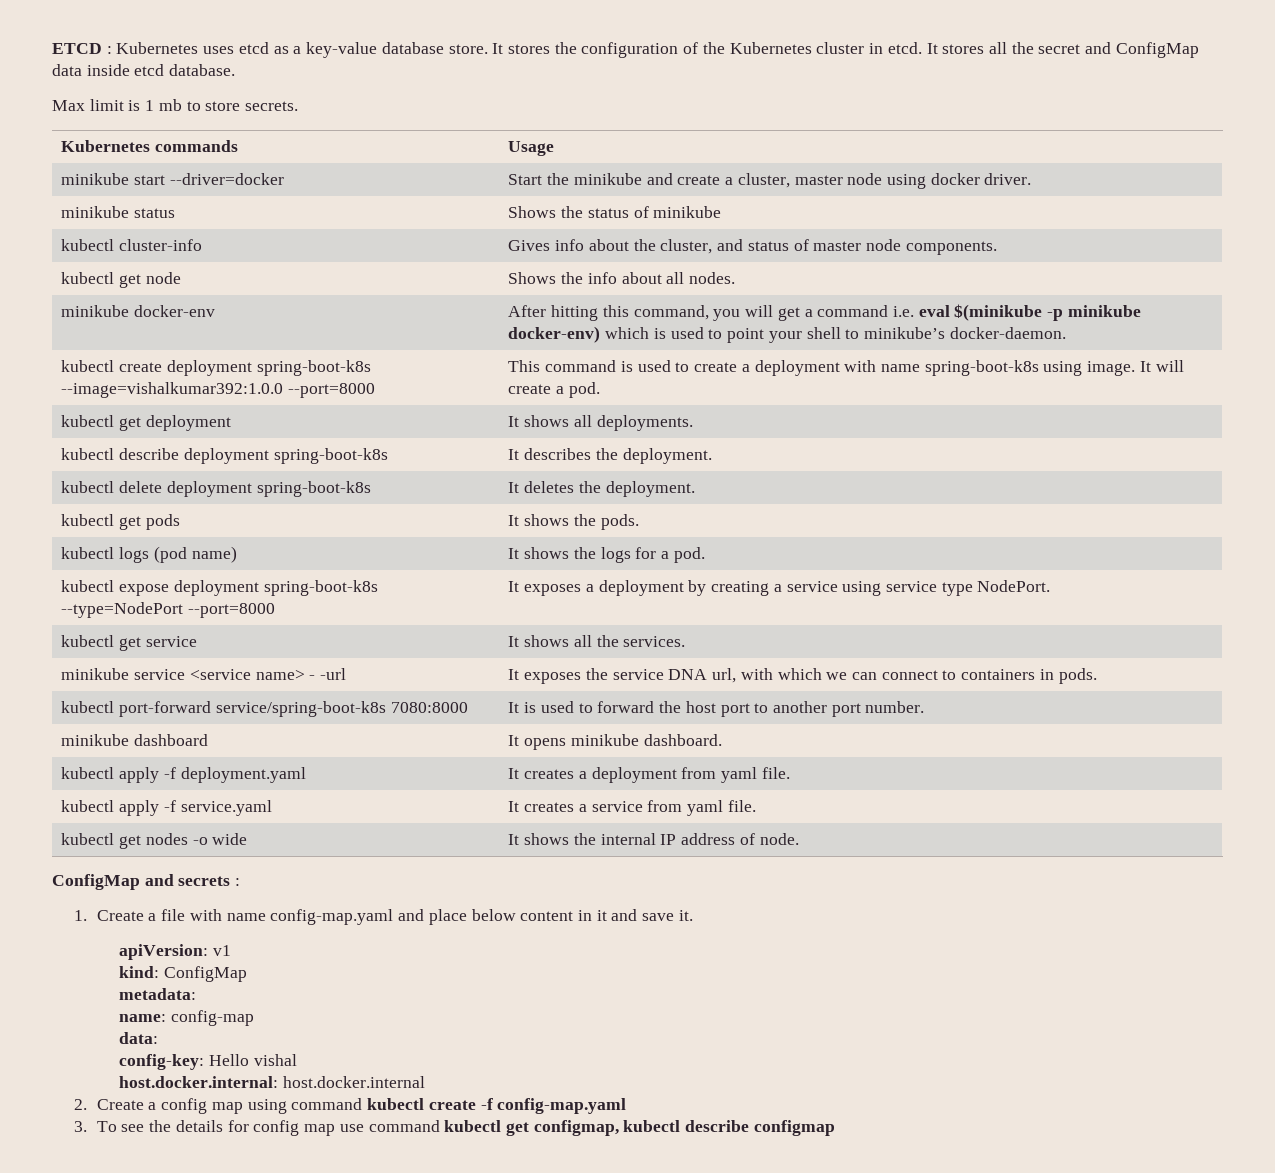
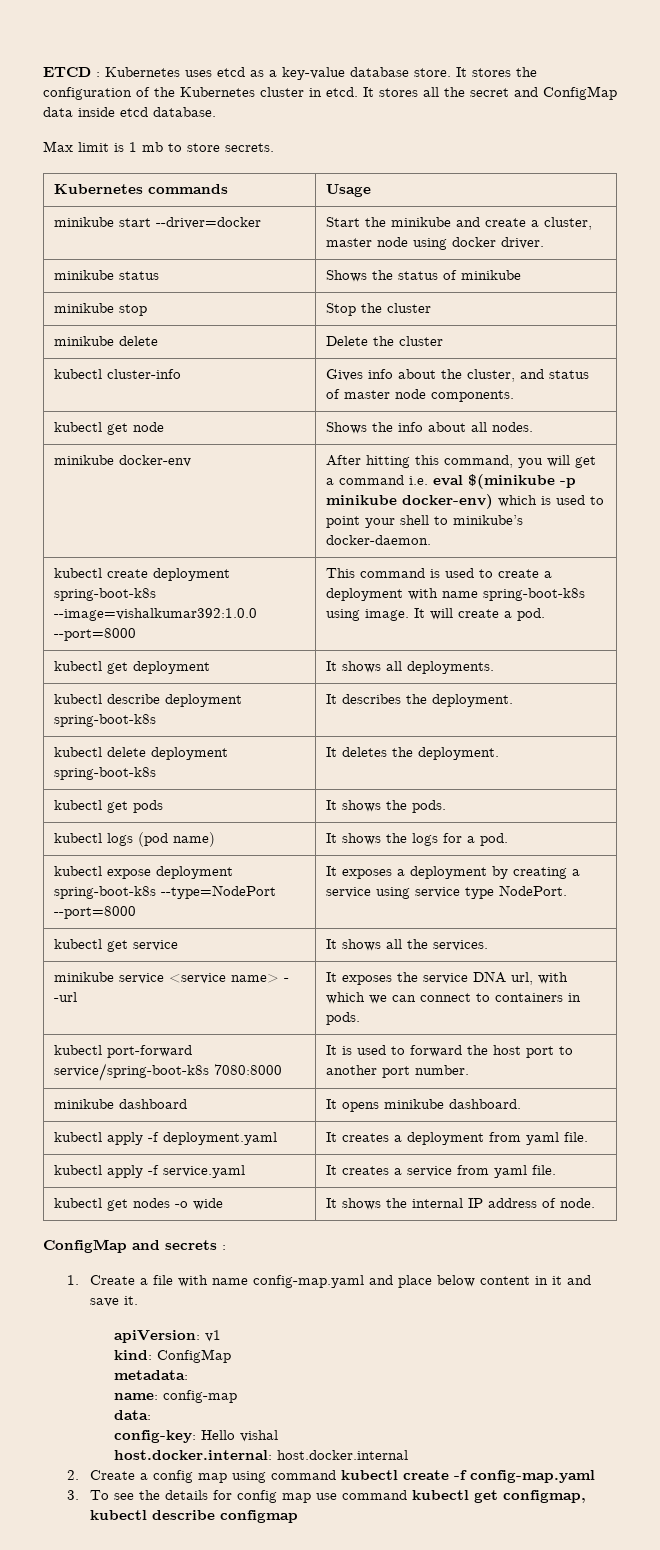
(722, 212) none -> [53,303,147,316] [325,303,431,316] [53,336,158,346] [325,336,443,346] // minikube stop | Stop the cluster // minikube delete | Delete the cluster

